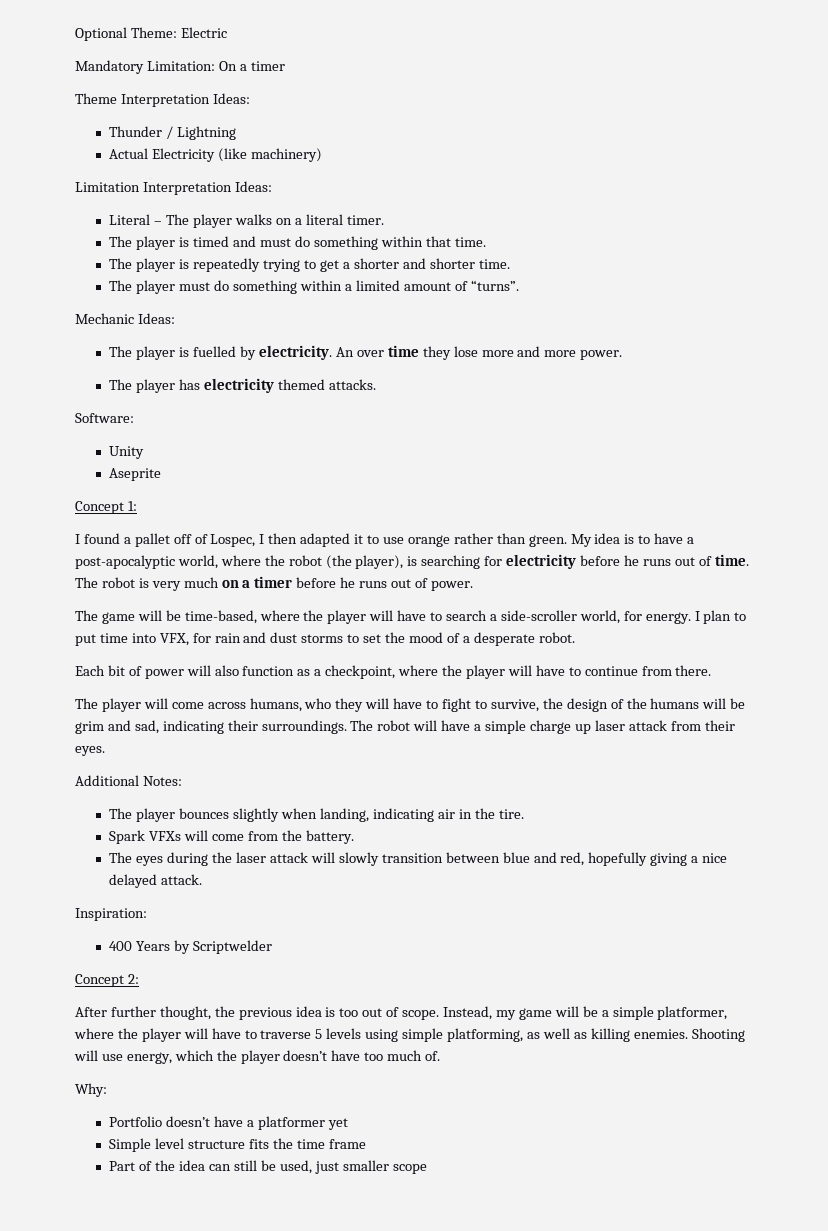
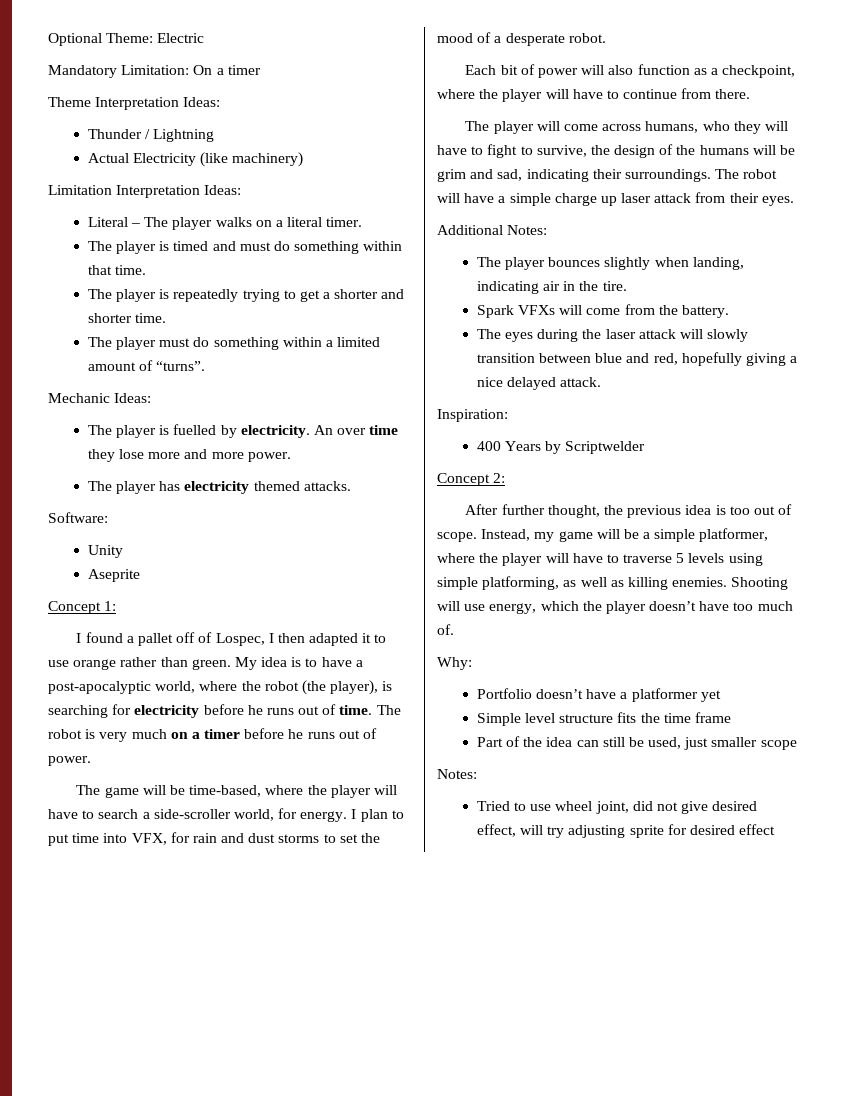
(427, 1169) none -> [437,769,477,779] [476,801,758,814] [476,824,776,838] // Notes: // Tried to use wheel joint, did not give desired effect, will try adjusting sprite for desired effect

